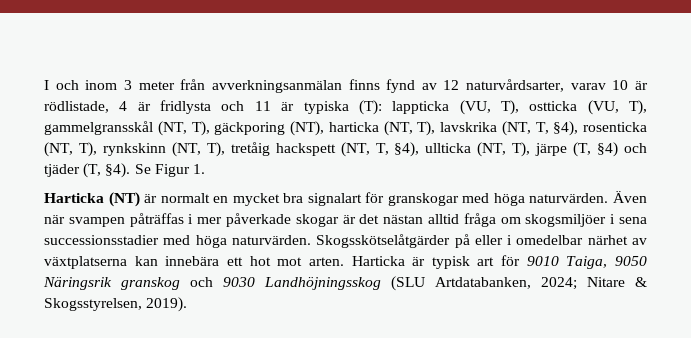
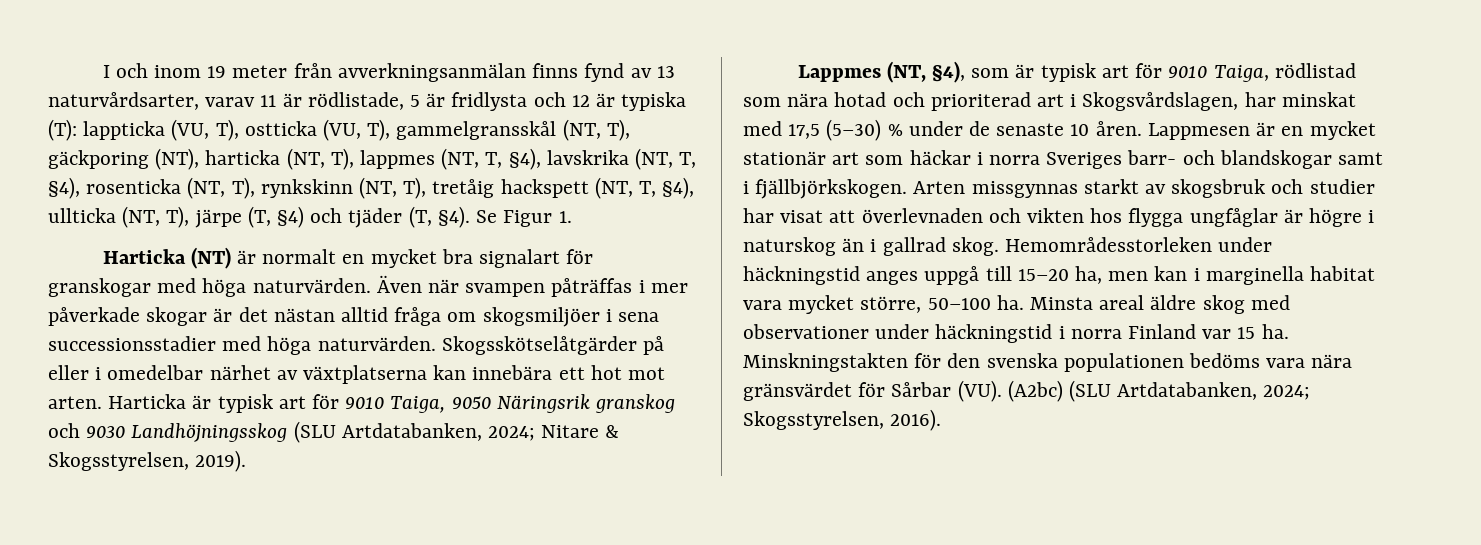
[123,80,132,90] 3 -> [207,66,227,78] 19
[443,80,460,90] 12 -> [656,66,675,78] 13
[612,80,629,90] 10 -> [260,95,277,107] 11
[119,101,128,111] 4 -> [410,95,421,107] 5
[254,101,271,111] 11 -> [571,95,590,107] 12
(436, 128) none -> [360,148,541,170] lappmes (NT, T, §4),
(188, 304) none -> [797,61,1356,83] [743,92,1356,111] [743,119,1376,141] [743,150,1384,169] [743,179,1375,199] [743,208,1375,227] [743,237,1273,256] [743,266,1376,285] [743,295,1290,314] [743,324,1289,343] [743,353,1353,372] [743,380,1311,402] [743,409,942,431] // Lappmes (NT, §4), som är typisk art för 9010 Taiga, rödlistad som nära hotad och prioriterad art i Skogsvårdslagen, har minskat med 17,5 (5–30) % under de senaste 10 åren. Lappmesen är en mycket stationär art som häckar i norra Sveriges barr- och blandskogar samt i fjällbjörkskogen. Arten missgynnas starkt av skogsbruk och studier har visat att överlevnaden och vikten hos flygga ungfåglar är högre i naturskog än i gallrad skog. Hemområdesstorleken under häckningstid anges uppgå till 15–20 ha, men kan i marginella habitat vara mycket större, 50–100 ha. Minsta areal äldre skog med observationer under häckningstid i norra Finland var 15 ha. Minskningstakten för den svenska populationen bedöms vara nära gränsvärdet för Sårbar (VU). (A2bc) (SLU Artdatabanken, 2024; Skogsstyrelsen, 2016).

